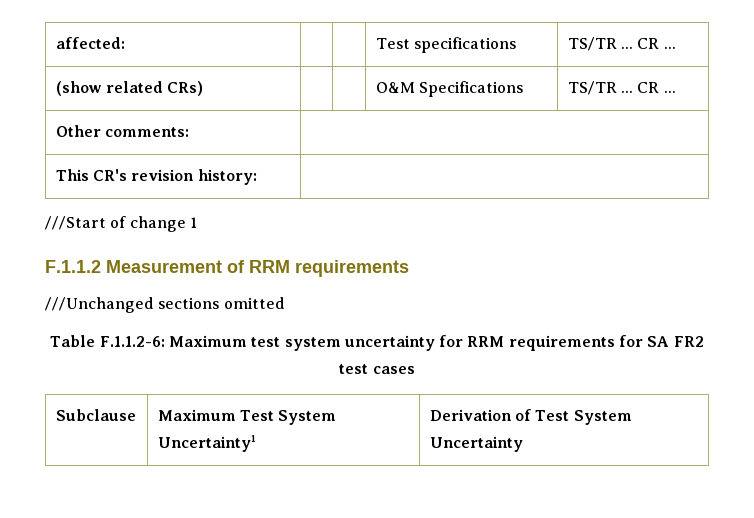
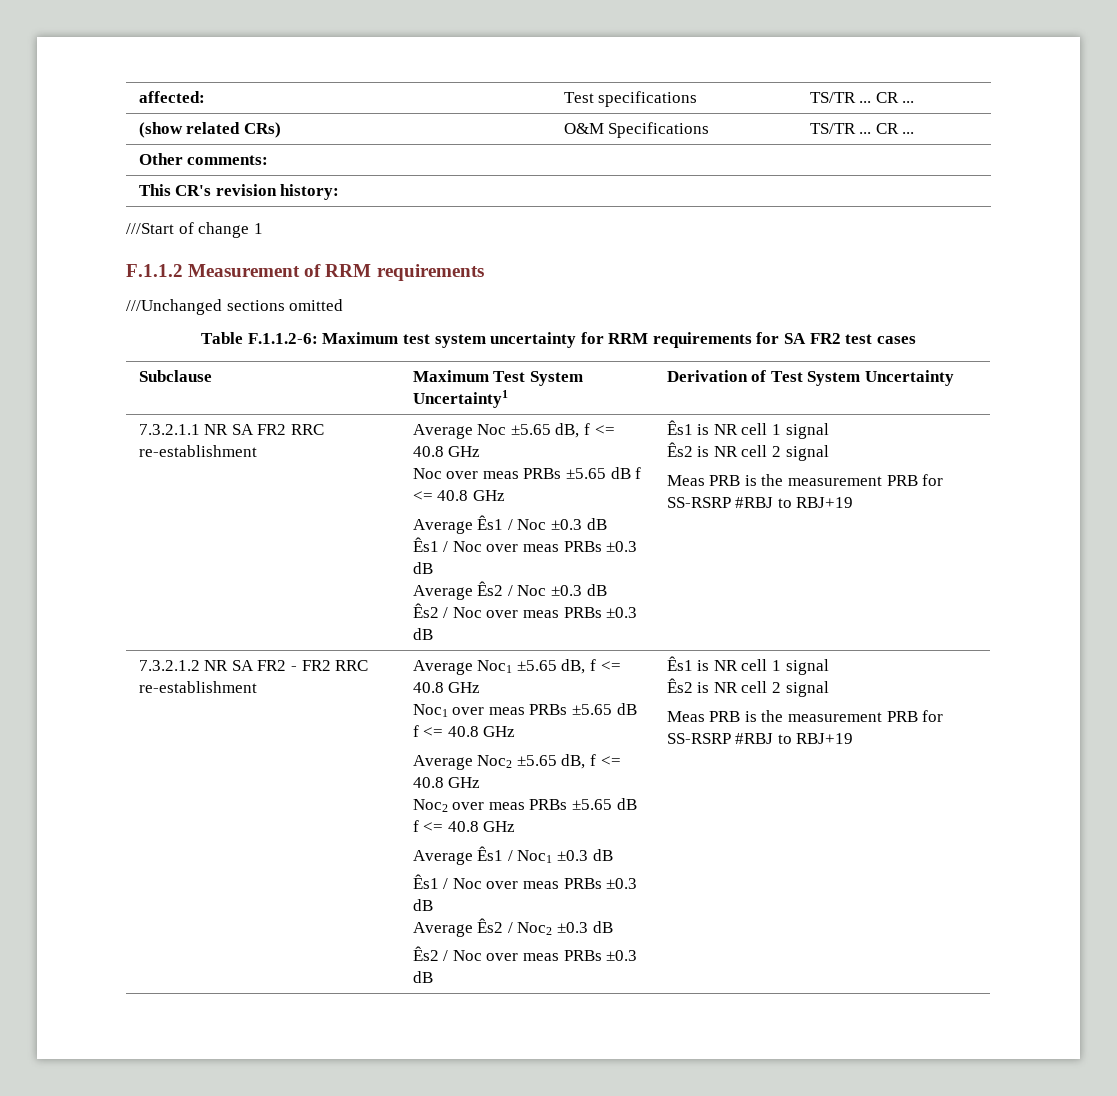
(523, 444) none -> [138,424,324,435] [138,445,257,457] [412,423,615,439] [412,446,481,457] [412,467,642,479] [412,490,505,501] [412,515,607,534] [412,537,638,552] [412,562,433,574] [412,581,607,600] [412,603,638,618] [412,628,433,640] [666,420,829,439] [666,442,829,461] [666,474,944,486] [666,497,854,508] [138,660,369,671] [138,681,257,693] [412,659,621,675] [412,682,481,693] [412,703,637,717] [412,725,516,737] [412,754,621,770] [412,777,481,788] [412,798,637,812] [412,820,516,832] [412,846,613,865] [412,874,638,889] [412,899,433,911] [412,918,613,937] [412,946,638,961] [412,971,433,983] [666,656,829,675] [666,678,829,697] [666,710,944,722] [666,733,854,744] // 7.3.2.1.1 NR SA FR2 RRC re-establishment | Average Noc ±5.65 dB, f <= 40.8 GHz // Noc over meas PRBs ±5.65 dB f <= 40.8 GHz // Average Ês1 / Noc ±0.3 dB // Ês1 / Noc over meas PRBs ±0.3 dB // Average Ês2 / Noc ±0.3 dB // Ês2 / Noc over meas PRBs ±0.3 dB | Ês1 is NR cell 1 signal // Ês2 is NR cell 2 signal // Meas PRB is the measurement PRB for SS-RSRP #RBJ to RBJ+19 // 7.3.2.1.2 NR SA FR2 - FR2 RRC re-establishment | Average Noc1 ±5.65 dB, f <= 40.8 GHz // Noc1 over meas PRBs ±5.65 dB f <= 40.8 GHz // Average Noc2 ±5.65 dB, f <= 40.8 GHz // Noc2 over meas PRBs ±5.65 dB f <= 40.8 GHz // Average Ês1 / Noc1 ±0.3 dB // Ês1 / Noc over meas PRBs ±0.3 dB // Average Ês2 / Noc2 ±0.3 dB // Ês2 / Noc over meas PRBs ±0.3 dB | Ês1 is NR cell 1 signal // Ês2 is NR cell 2 signal // Meas PRB is the measurement PRB for SS-RSRP #RBJ to RBJ+19

